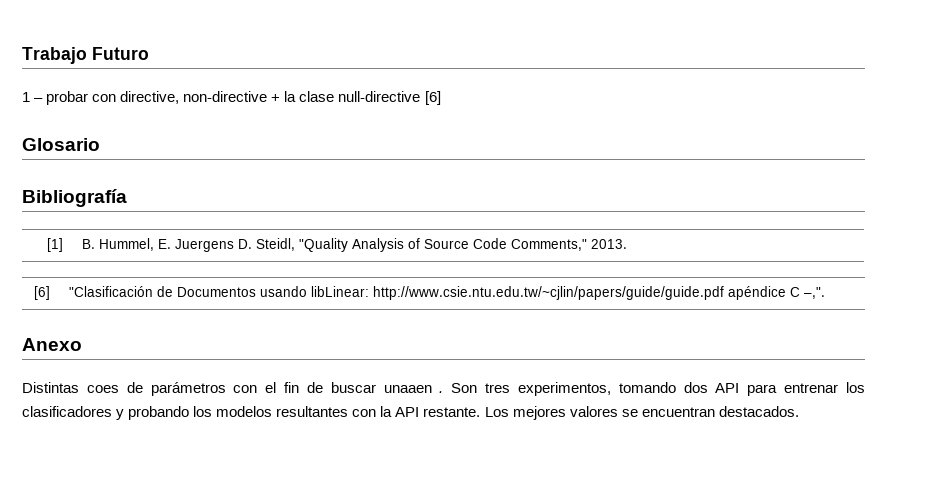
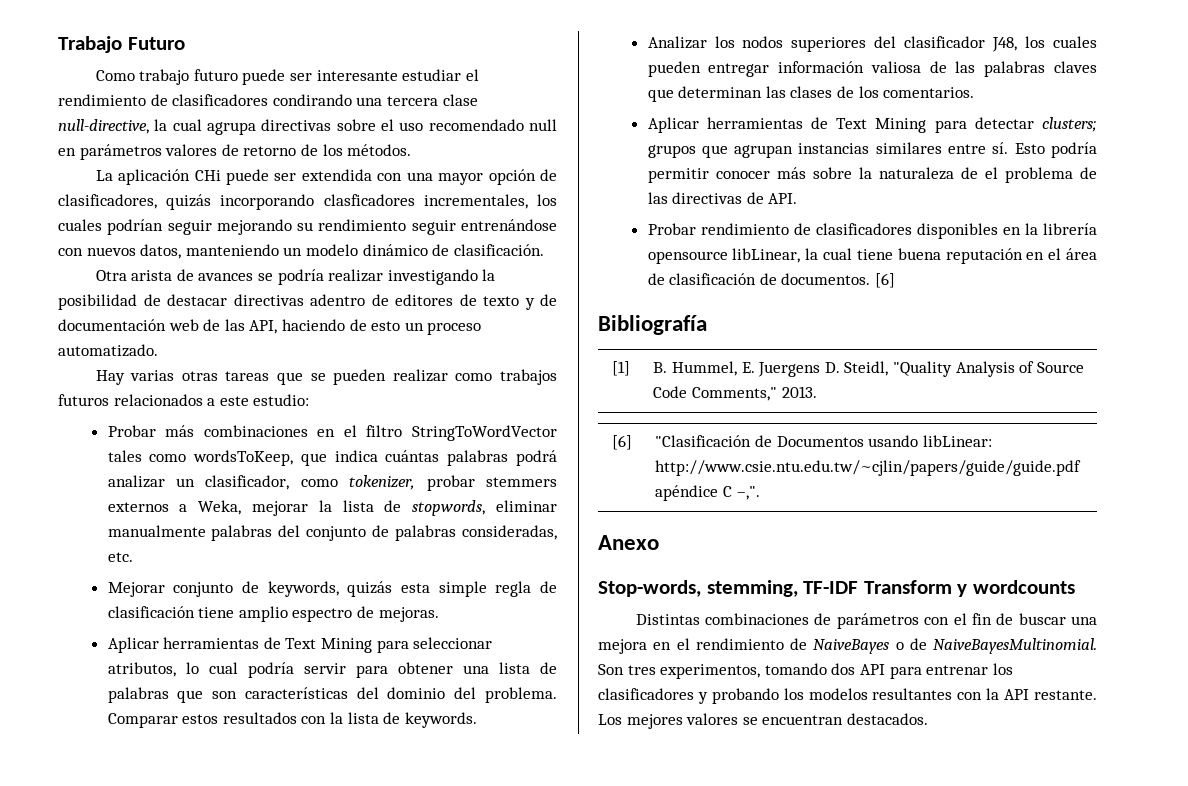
[22,91,441,105] [22,138,100,151] 1 – probar con directive, non-directive + la clase null-directive [6] // Glosario -> [95,69,479,85] [58,94,478,106] [58,119,557,135] [58,144,412,160] [95,169,557,185] [58,194,557,210] [58,219,557,235] [58,244,544,259] [95,269,496,285] [58,294,557,310] [58,319,482,335] [58,344,158,357] [95,369,557,385] [58,394,310,406] [107,425,557,441] [107,450,558,466] [107,475,557,491] [107,500,557,516] [107,525,557,541] [107,552,133,562] [107,581,557,597] [107,606,439,622] [107,637,493,653] [107,662,558,678] [107,687,558,703] [107,712,477,728] [647,36,1097,52] [647,61,1097,77] [647,86,975,102] [647,117,1097,133] [647,142,1097,158] [647,167,1097,183] [647,192,798,204] [647,223,1097,239] [647,248,1097,264] [647,273,895,288] Como trabajo futuro puede ser interesante estudiar el rendimiento de clasificadores condirando una tercera clase null-directive, la cual agrupa directivas sobre el uso recomendado null en parámetros valores de retorno de los métodos. // La aplicación CHi puede ser extendida con una mayor opción de clasificadores, quizás incorporando clasficadores incrementales, los cuales podrían seguir mejorando su rendimiento seguir entrenándose con nuevos datos, manteniendo un modelo dinámico de clasificación. // Otra arista de avances se podría realizar investigando la posibilidad de destacar directivas adentro de editores de texto y de documentación web de las API, haciendo de esto un proceso automatizado. // Hay varias otras tareas que se pueden realizar como trabajos futuros relacionados a este estudio: // Probar más combinaciones en el filtro StringToWordVector tales como wordsToKeep, que indica cuántas palabras podrá analizar un clasificador, como tokenizer, probar stemmers externos a Weka, mejorar la lista de stopwords, eliminar manualmente palabras del conjunto de palabras consideradas, etc. // Mejorar conjunto de keywords, quizás esta simple regla de clasificación tiene amplio espectro de mejoras. // Aplicar herramientas de Text Mining para seleccionar atributos, lo cual podría servir para obtener una lista de palabras que son características del dominio del problema. Comparar estos resultados con la lista de keywords. // Analizar los nodos superiores del clasificador J48, los cuales pueden entregar información valiosa de las palabras claves que determinan las clases de los comentarios. // Aplicar herramientas de Text Mining para detectar clusters; grupos que agrupan instancias similares entre sí. Esto podría permitir conocer más sobre la naturaleza de el problema de las directivas de API. // Probar rendimiento de clasificadores disponibles en la librería opensource libLinear, la cual tiene buena reputación en el área de clasificación de documentos. [6]
(82, 344) none -> [598,580,1075,597] // Stop-words, stemming, TF-IDF Transform y wordcounts
[86,385,119,393] coes -> [705,613,810,625] combinaciones
[383,385,444,393] unaaen . -> [1071,616,1097,625] [598,638,1097,654] una mejora en el rendimiento de NaiveBayes o de NaiveBayesMultinomial.

